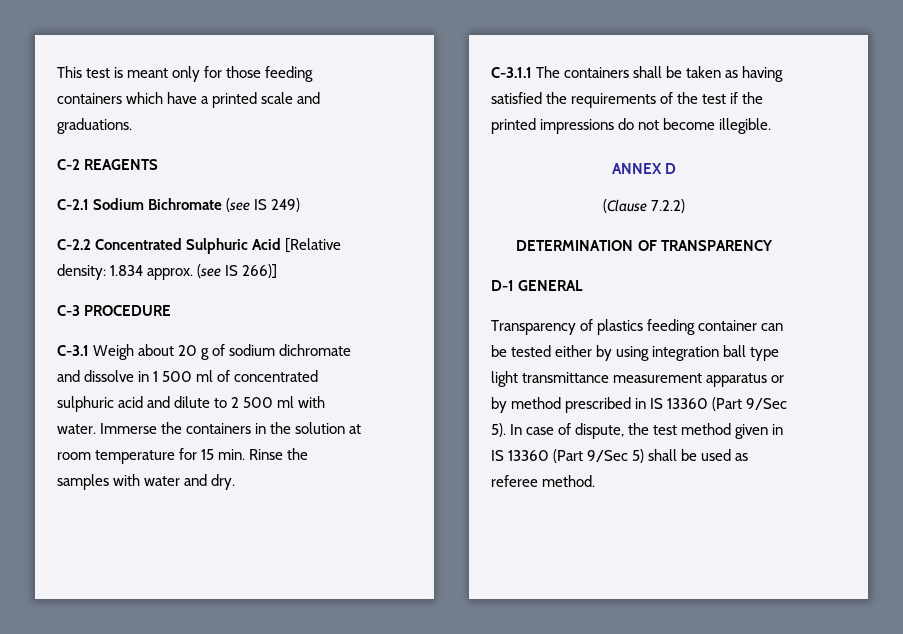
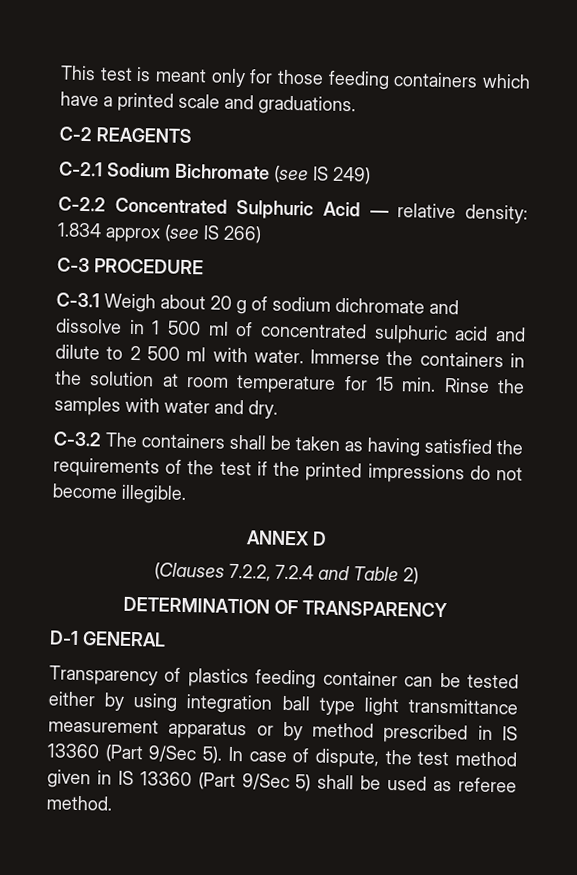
[285,238,342,253] [Relative -> [369,203,457,219] — relative
[147,264,278,280] approx. (see IS 266)] -> [105,224,262,244] approx (see IS 266)
[491,67,532,78] C-3.1.1 -> [53,431,102,447] C-3.2
[602,199,686,213] (Clause 7.2.2) -> [153,562,419,585] (Clauses 7.2.2, 7.2.4 and Table 2)

